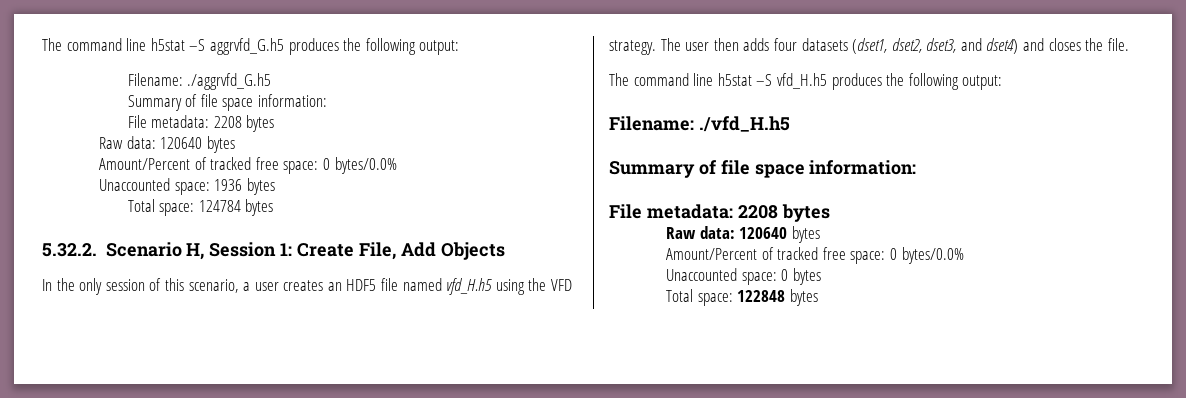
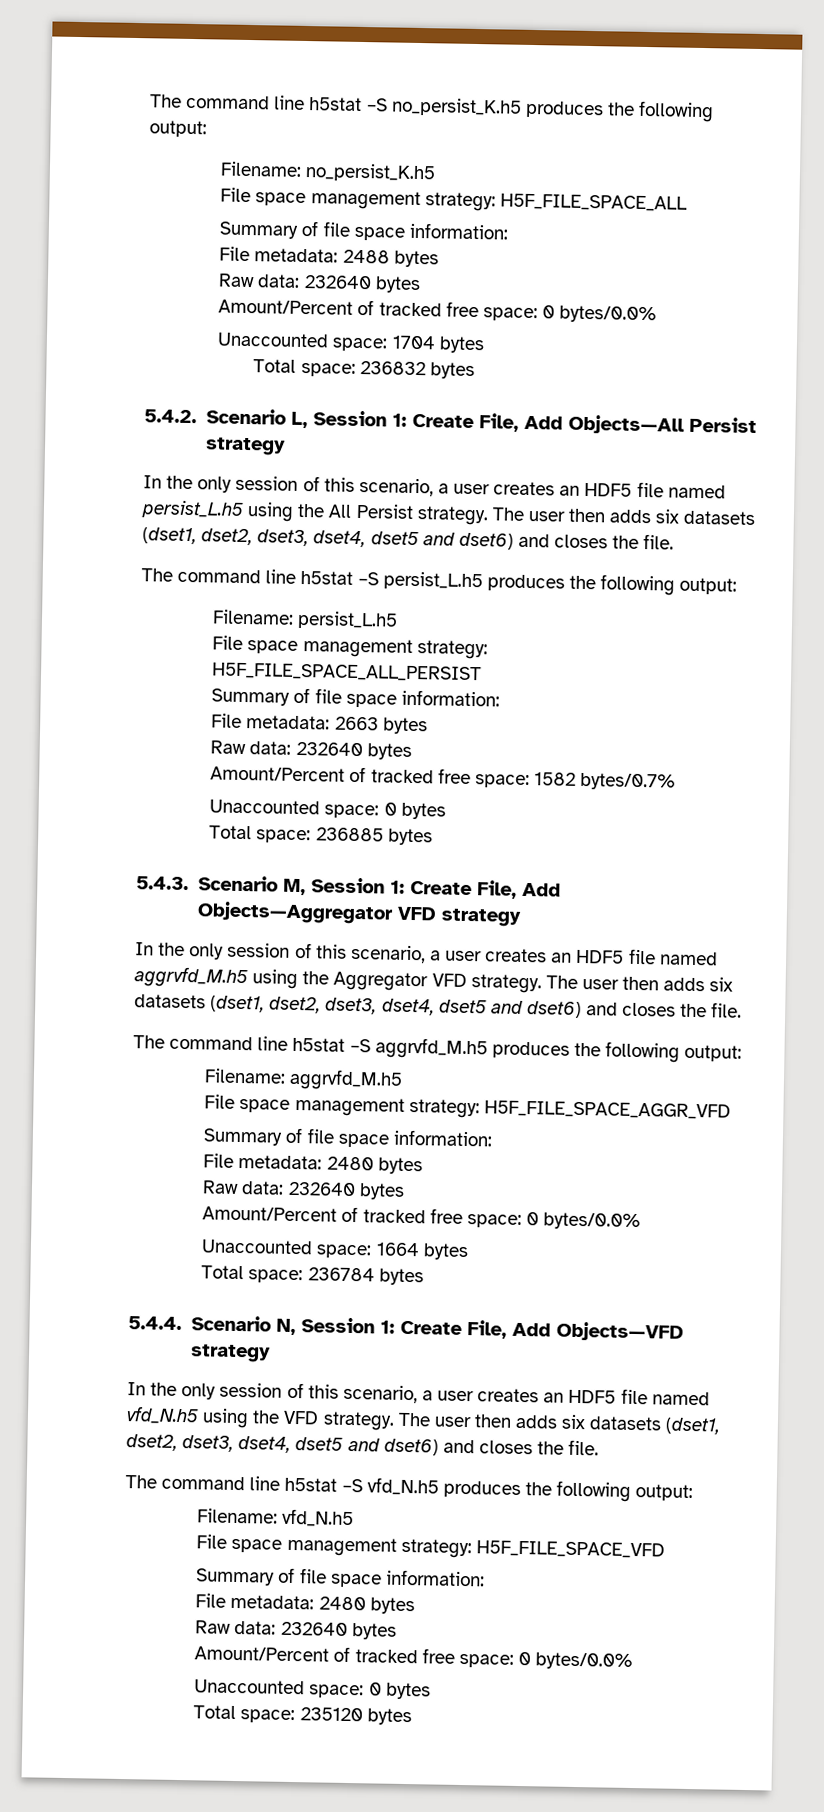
[42,38,460,55] [127,73,272,90] [127,94,328,111] [127,115,275,132] [99,136,203,149] The command line h5stat –S aggrvfd_G.h5 produces the following output: // Filename: ./aggrvfd_G.h5 // Summary of file space information: // File metadata: 2208 bytes // Raw data: 120640 -> [150,94,715,123] [149,120,207,138] [220,161,437,183] [220,187,688,212] [219,220,509,241] [219,246,439,268] [218,273,372,290] The command line h5stat –S no_persist_K.h5 produces the following output: // Filename: no_persist_K.h5 // File space management strategy: H5F_FILE_SPACE_ALL // Summary of file space information: // File metadata: 2488 bytes // Raw data: 232640
[214,178,275,195] [127,199,274,216] [42,242,505,260] 1936 bytes // Total space: 124784 bytes // 5.32.2. Scenario H, Session 1: Create File, Add Objects -> [391,335,485,354] [253,359,475,380] [144,408,757,435] [204,437,286,456] 1704 bytes // Total space: 236832 bytes // 5.4.2. Scenario L, Session 1: Create File, Add Objects—All Persist strategy
[446,278,573,295] [609,38,1129,55] [609,73,1003,90] [609,116,790,132] [609,160,917,178] [609,204,830,222] [666,226,788,239] vfd_H.h5 using the VFD strategy. The user then adds four datasets (dset1, dset2, dset3, and dset4) and closes the file. // The command line h5stat –S vfd_H.h5 produces the following output: // Filename: ./vfd_H.h5 // Summary of file space information: // File metadata: 2208 bytes // Raw data: 120640 -> [141,500,756,526] [142,527,675,550] [141,568,738,596] [212,609,399,630] [212,635,488,660] [211,662,483,683] [211,687,500,708] [211,713,428,735] [210,740,412,760] [210,766,677,791] [209,799,446,820] [209,825,433,846] [136,875,561,899] [196,901,521,927] [135,942,718,966] [134,966,734,994] [134,994,743,1018] [133,1035,743,1063] [204,1068,404,1091] [204,1094,731,1120] [203,1127,493,1148] [203,1153,423,1175] [202,1180,405,1200] [202,1206,642,1231] [201,1239,469,1261] [201,1265,424,1286] [128,1315,684,1342] [189,1344,271,1363] [127,1382,710,1406] [126,1406,722,1435] [126,1434,600,1456] [125,1475,694,1502] [197,1508,355,1528] [196,1534,665,1559] [196,1567,485,1588] [195,1593,415,1615] [195,1620,348,1636] persist_L.h5 using the All Persist strategy. The user then adds six datasets (dset1, dset2, dset3, dset4, dset5 and dset6) and closes the file. // The command line h5stat –S persist_L.h5 produces the following output: // Filename: persist_L.h5 // File space management strategy: H5F_FILE_SPACE_ALL_PERSIST // Summary of file space information: // File metadata: 2663 bytes // Raw data: 232640 bytes // Amount/Percent of tracked free space: 1582 bytes/0.7% // Unaccounted space: 0 bytes // Total space: 236885 bytes // 5.4.3. Scenario M, Session 1: Create File, Add Objects—Aggregator VFD strategy // In the only session of this scenario, a user creates an HDF5 file named aggrvfd_M.h5 using the Aggregator VFD strategy. The user then adds six datasets (dset1, dset2, dset3, dset4, dset5 and dset6) and closes the file. // The command line h5stat –S aggrvfd_M.h5 produces the following output: // Filename: aggrvfd_M.h5 // File space management strategy: H5F_FILE_SPACE_AGGR_VFD // Summary of file space information: // File metadata: 2480 bytes // Raw data: 232640 bytes // Amount/Percent of tracked free space: 0 bytes/0.0% // Unaccounted space: 1664 bytes // Total space: 236784 bytes // 5.4.4. Scenario N, Session 1: Create File, Add Objects—VFD strategy // In the only session of this scenario, a user creates an HDF5 file named vfd_N.h5 using the VFD strategy. The user then adds six datasets (dset1, dset2, dset3, dset4, dset5 and dset6) and closes the file. // The command line h5stat –S vfd_N.h5 produces the following output: // Filename: vfd_N.h5 // File space management strategy: H5F_FILE_SPACE_VFD // Summary of file space information: // File metadata: 2480 bytes // Raw data: 232640
[737,290,786,302] 122848 -> [299,1707,363,1722] 235120

